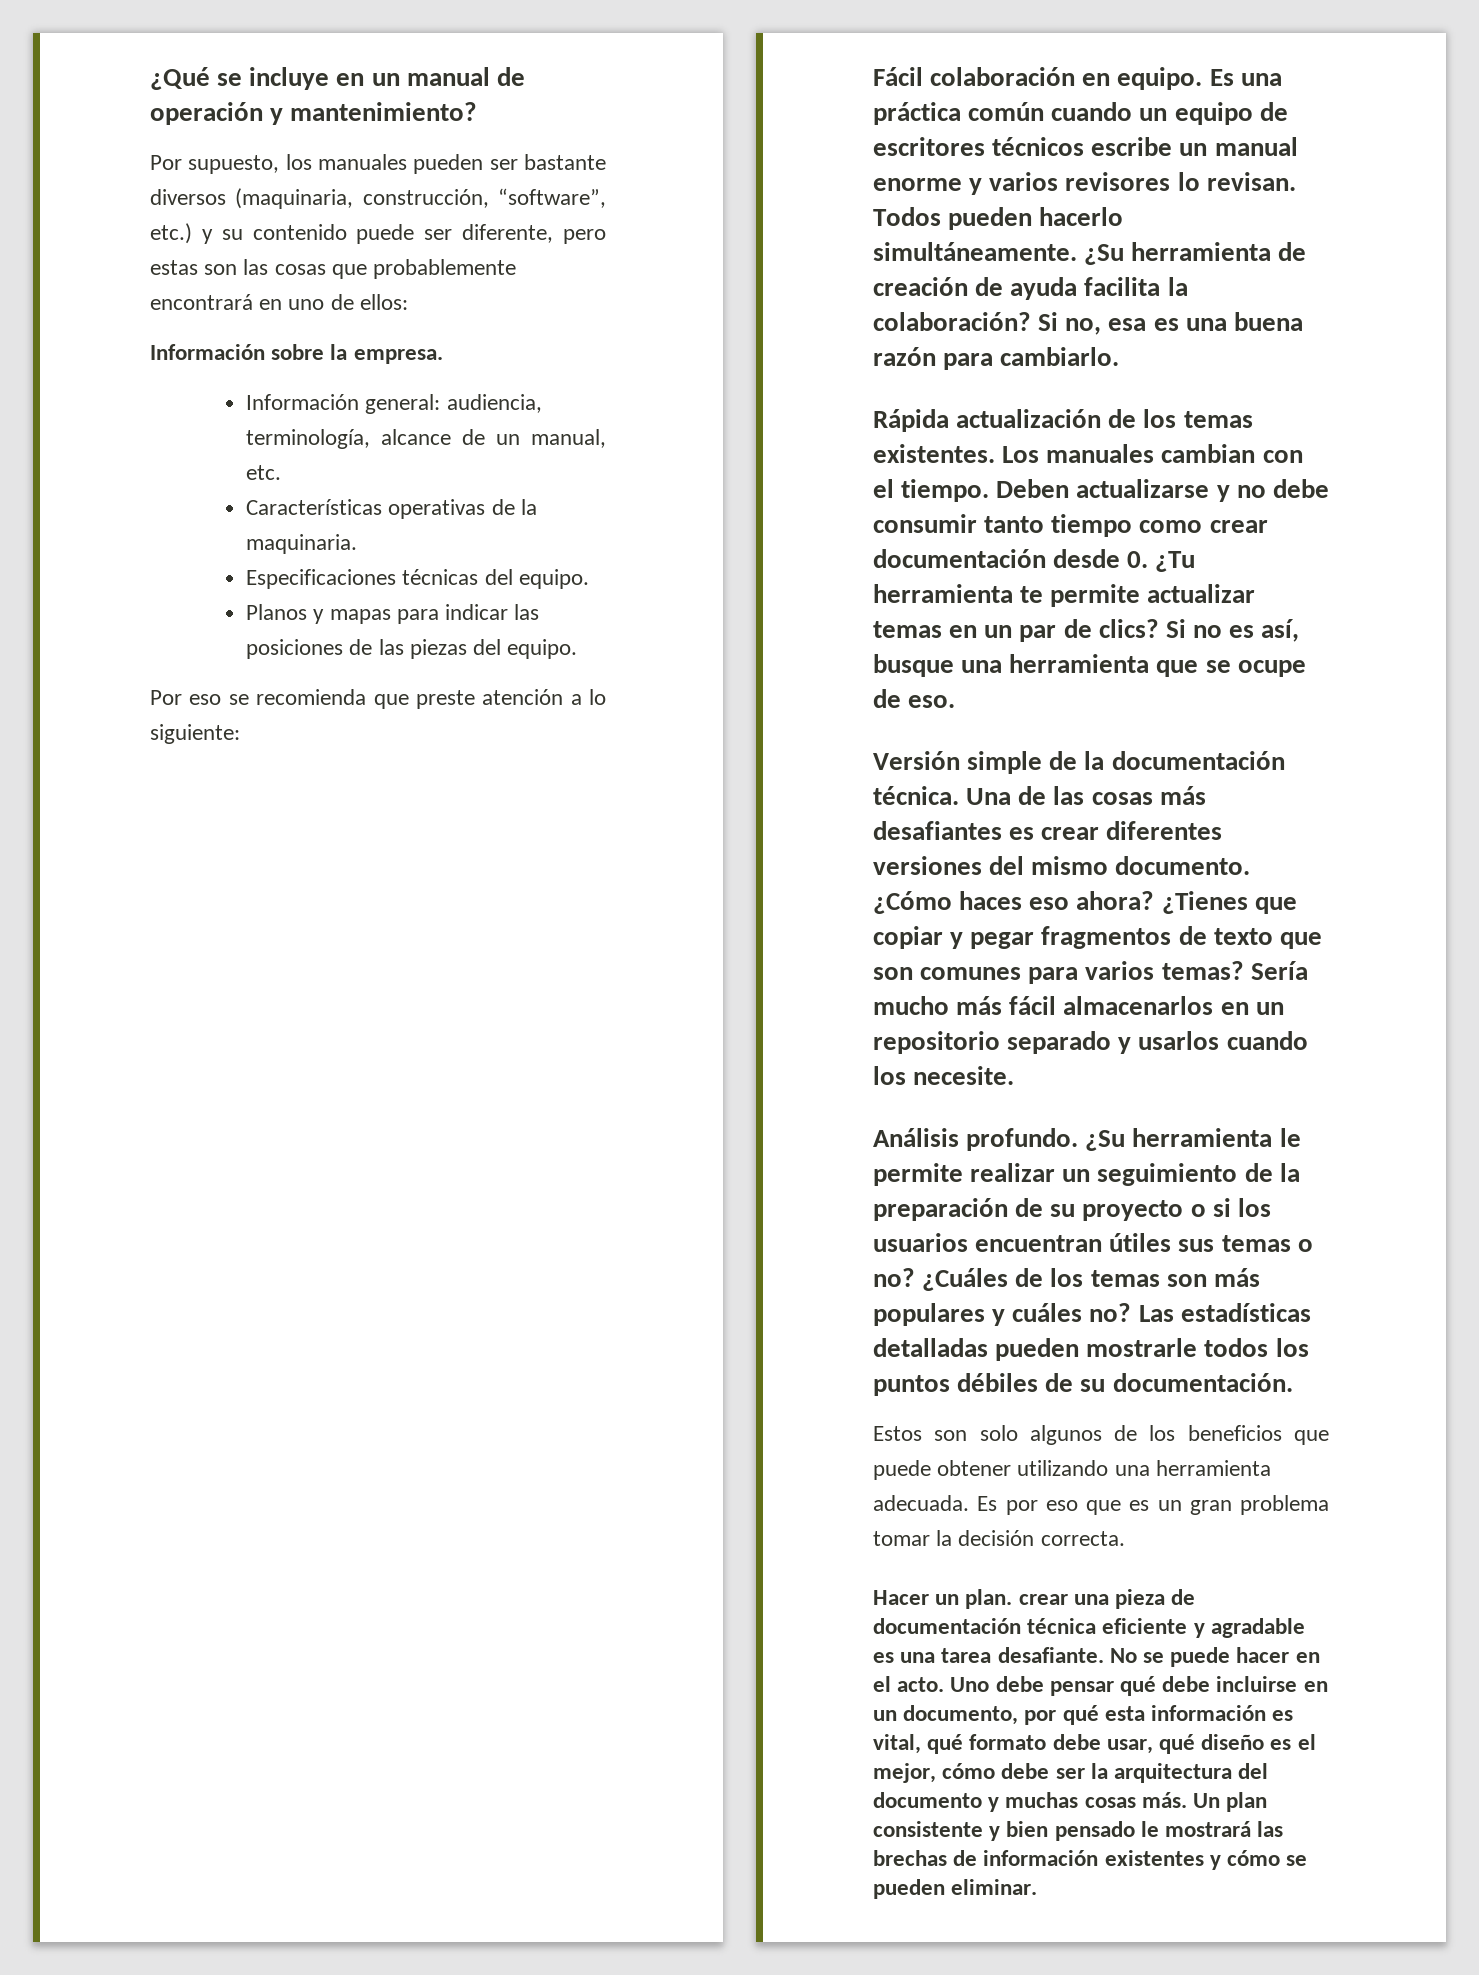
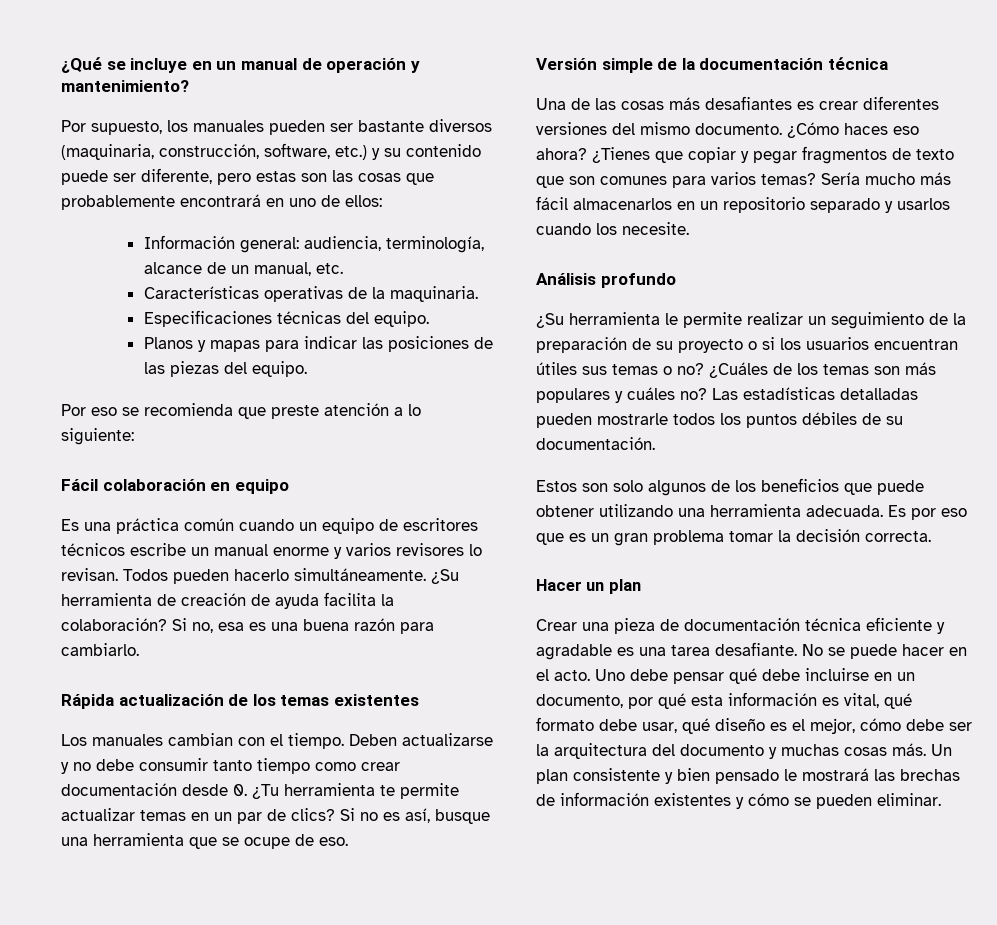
[498,188,606,208] “software”, -> [264,143,330,159] software,
[150,344,443,364] // Información sobre la empresa. -> (382, 201) none
[1117,67,1203,90] equipo. -> [234,479,289,494] equipo //
[873,444,995,463] existentes. -> [333,694,419,706] existentes //
[873,786,959,805] técnica. -> [827,57,888,70] técnica //
[966,1128,1079,1151] profundo. -> [600,273,676,288] profundo //
[965,1589,1068,1609] plan. crear -> [608,579,641,594] [536,619,577,631] plan // Crear

